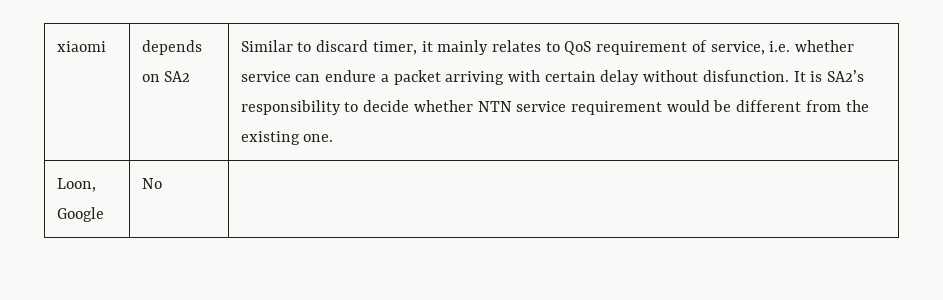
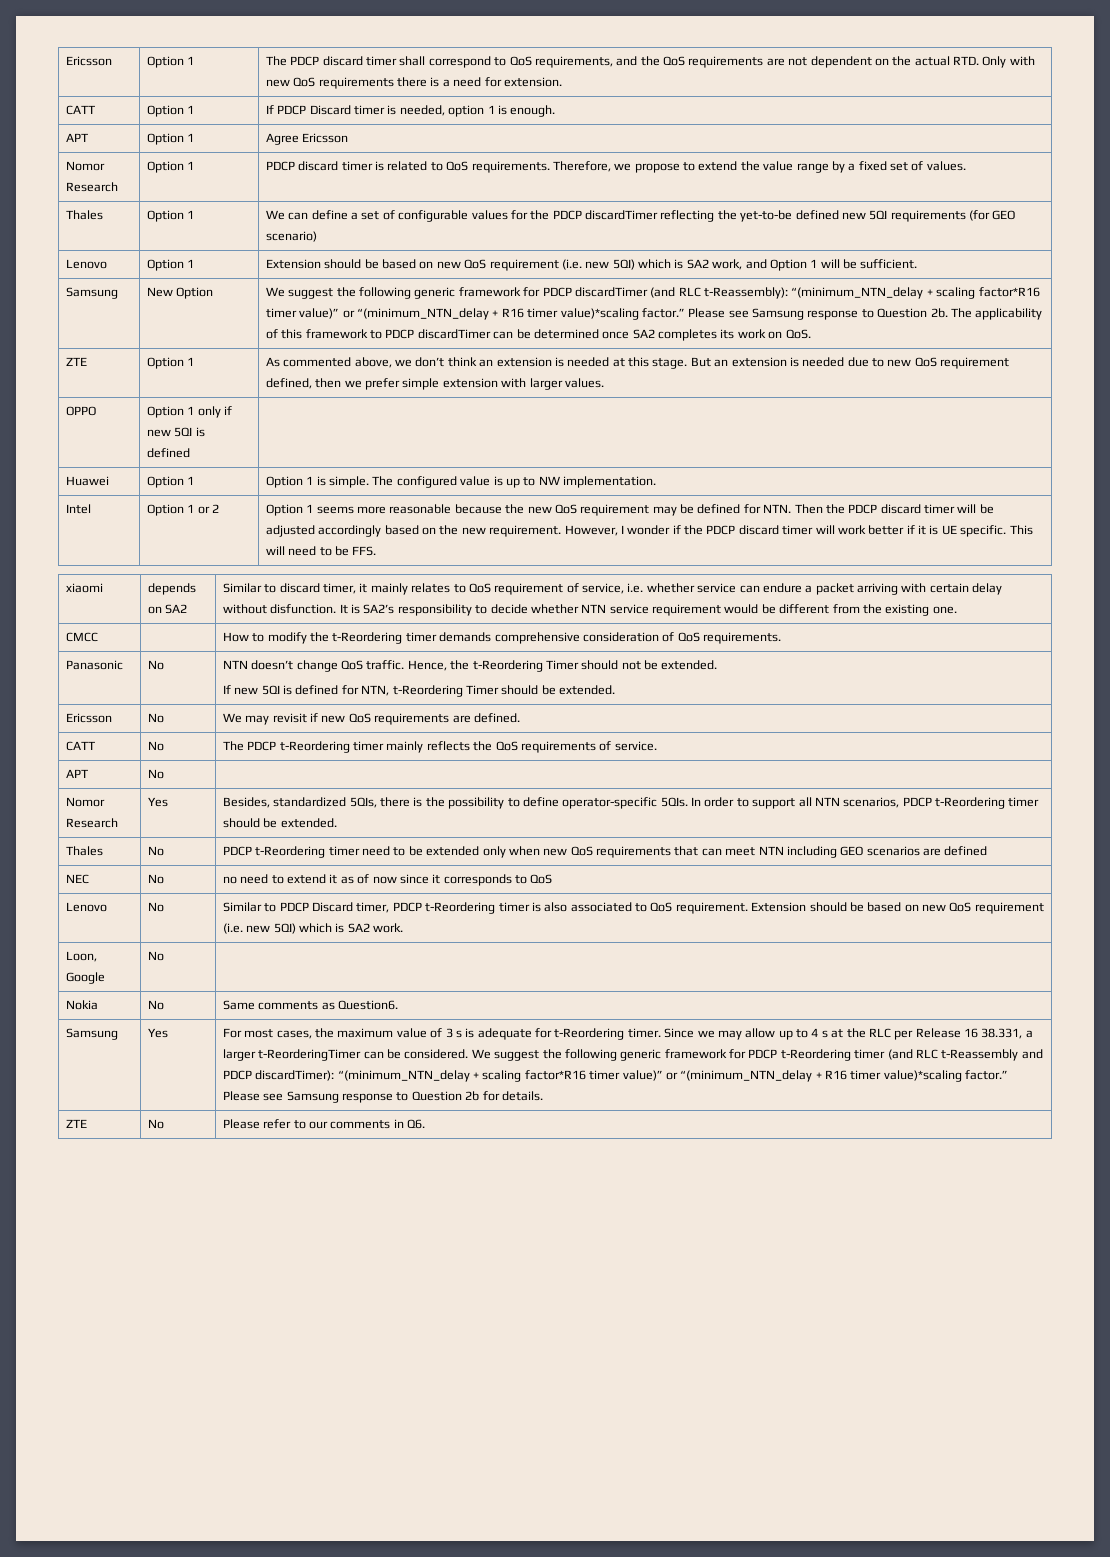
(56, 46) none -> [65,56,112,66] [146,56,195,68] [265,56,1035,68] [265,77,562,89] [65,105,95,115] [146,105,195,117] [265,105,556,117] [65,133,88,142] [146,133,195,145] [265,133,349,145] [65,161,105,171] [65,182,118,192] [146,161,195,173] [265,161,966,173] [65,210,103,220] [146,210,195,222] [265,210,1016,222] [265,231,317,242] [65,259,107,269] [146,259,195,271] [265,259,918,271] [65,287,118,299] [146,287,214,299] [265,287,1040,299] [265,308,1043,320] [265,329,811,341] [65,357,87,366] [146,357,195,369] [265,357,1010,369] [265,378,604,390] [65,406,96,416] [146,406,233,418] [146,427,205,437] [146,448,190,458] [65,476,109,486] [146,476,195,488] [265,476,657,488] [65,504,91,514] [146,504,220,516] [265,504,994,516] [265,525,1033,537] [265,546,377,556] Ericsson | Option 1 | The PDCP discard timer shall correspond to QoS requirements, and the QoS requirements are not dependent on the actual RTD. Only with new QoS requirements there is a need for extension. // CATT | Option 1 | If PDCP Discard timer is needed, option 1 is enough. // APT | Option 1 | Agree Ericsson // Nomor Research | Option 1 | PDCP discard timer is related to QoS requirements. Therefore, we propose to extend the value range by a fixed set of values. // Thales | Option 1 | We can define a set of configurable values for the PDCP discardTimer reflecting the yet-to-be defined new 5QI requirements (for GEO scenario) // Lenovo | Option 1 | Extension should be based on new QoS requirement (i.e. new 5QI) which is SA2 work, and Option 1 will be sufficient. // Samsung | New Option | We suggest the following generic framework for PDCP discardTimer (and RLC t-Reassembly): “(minimum_NTN_delay + scaling factor*R16 timer value)” or “(minimum_NTN_delay + R16 timer value)*scaling factor.” Please see Samsung response to Question 2b. The applicability of this framework to PDCP discardTimer can be determined once SA2 completes its work on QoS. // ZTE | Option 1 | As commented above, we don’t think an extension is needed at this stage. But an extension is needed due to new QoS requirement defined, then we prefer simple extension with larger values. // OPPO | Option 1 only if new 5QI is defined | // Huawei | Option 1 | Option 1 is simple. The configured value is up to NW implementation. // Intel | Option 1 or 2 | Option 1 seems more reasonable because the new QoS requirement may be defined for NTN. Then the PDCP discard timer will be adjusted accordingly based on the new requirement. However, I wonder if the PDCP discard timer will work better if it is UE specific. This will need to be FFS. //
[56,178,96,192] [56,207,104,222] [141,178,162,189] Loon, Google | No | -> [65,632,98,642] [222,632,782,644] [65,660,123,670] [147,660,164,670] [222,660,718,672] [222,685,616,697] [65,713,112,723] [147,713,164,723] [222,713,520,725] [65,741,95,751] [147,741,164,751] [222,741,657,753] [65,769,88,778] [147,769,164,779] [65,797,105,807] [65,818,118,828] [147,797,168,807] [222,797,1040,809] [222,818,337,828] [65,846,103,856] [147,846,164,856] [222,846,988,858] [65,874,89,884] [147,874,164,884] [222,874,553,886] [65,902,107,912] [147,902,164,912] [222,902,1044,914] [222,923,404,934] [65,951,97,962] [65,972,105,984] [147,951,164,961] [65,1000,98,1010] [147,1000,164,1010] [222,1000,399,1010] [65,1028,118,1040] [147,1028,168,1038] [222,1028,1033,1040] [222,1049,1043,1061] [222,1070,1009,1082] [222,1091,543,1103] [65,1119,87,1128] [147,1119,164,1129] [222,1119,426,1129] CMCC | | How to modify the t-Reordering timer demands comprehensive consideration of QoS requirements. // Panasonic | No | NTN doesn’t change QoS traffic. Hence, the t-Reordering Timer should not be extended. // If new 5QI is defined for NTN, t-Reordering Timer should be extended. // Ericsson | No | We may revisit if new QoS requirements are defined. // CATT | No | The PDCP t-Reordering timer mainly reflects the QoS requirements of service. // APT | No | // Nomor Research | Yes | Besides, standardized 5QIs, there is the possibility to define operator-specific 5QIs. In order to support all NTN scenarios, PDCP t-Reordering timer should be extended. // Thales | No | PDCP t-Reordering timer need to be extended only when new QoS requirements that can meet NTN including GEO scenarios are defined // NEC | No | no need to extend it as of now since it corresponds to QoS // Lenovo | No | Similar to PDCP Discard timer, PDCP t-Reordering timer is also associated to QoS requirement. Extension should be based on new QoS requirement (i.e. new 5QI) which is SA2 work. // Loon, Google | No | // Nokia | No | Same comments as Question6. // Samsung | Yes | For most cases, the maximum value of 3 s is adequate for t-Reordering timer. Since we may allow up to 4 s at the RLC per Release 16 38.331, a larger t-ReorderingTimer can be considered. We suggest the following generic framework for PDCP t-Reordering timer (and RLC t-Reassembly and PDCP discardTimer): “(minimum_NTN_delay + scaling factor*R16 timer value)” or “(minimum_NTN_delay + R16 timer value)*scaling factor.” Please see Samsung response to Question 2b for details. // ZTE | No | Please refer to our comments in Q6.

